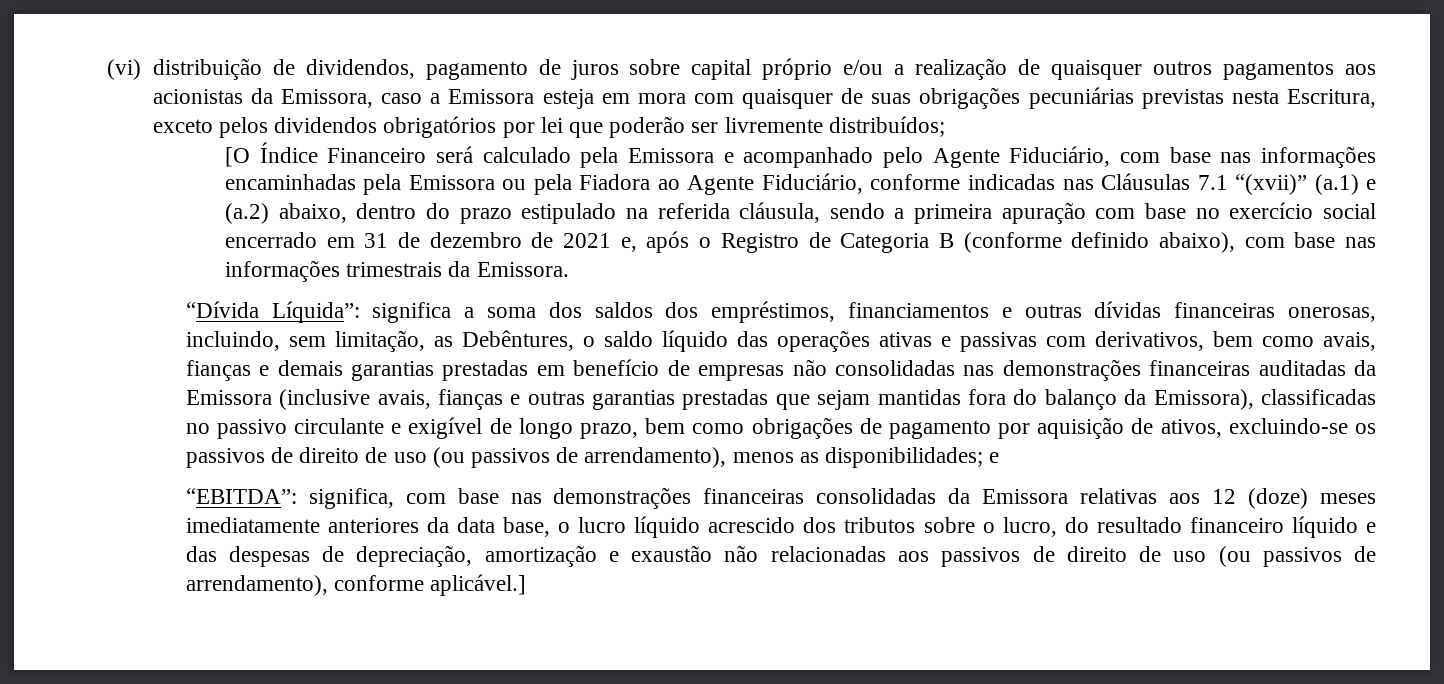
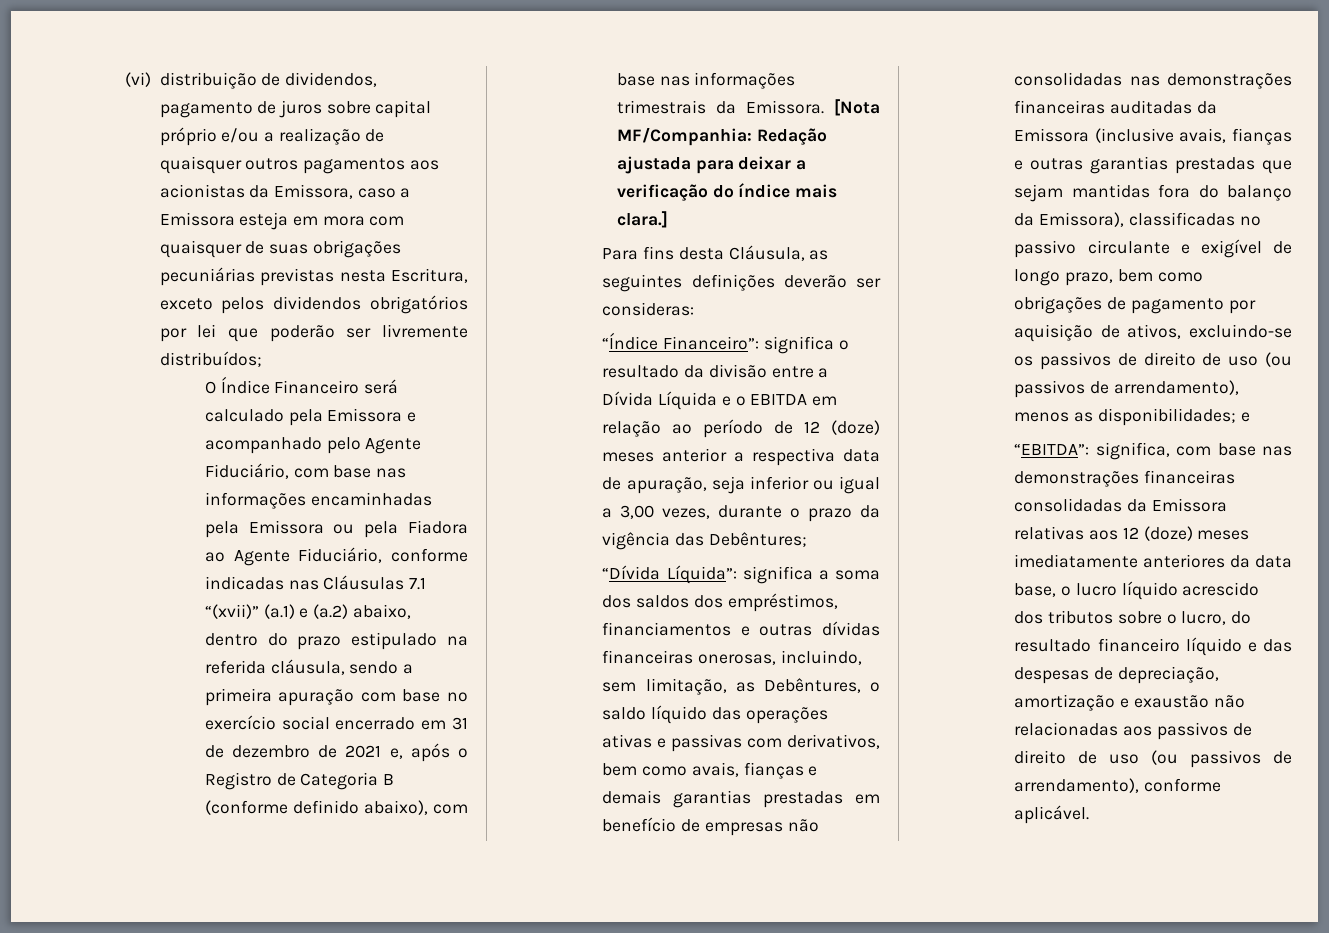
[224,147,250,167] [O -> [204,381,216,394] O
(569, 269) none -> [834,99,880,116] [616,127,827,146] [616,156,806,174] [616,183,837,202] [616,211,668,228] [602,245,829,261] [602,274,881,292] [602,302,695,316] [602,332,849,354] [602,364,829,378] [602,391,838,410] [602,419,881,438] [602,448,880,466] [602,476,880,494] [602,505,880,522] [602,532,807,550] [Nota MF/Companhia: Redação ajustada para deixar a verificação do índice mais clara.] // Para fins desta Cláusula, as seguintes definições deverão ser consideras: // “Índice Financeiro”: significa o resultado da divisão entre a Dívida Líquida e o EBITDA em relação ao período de 12 (doze) meses anterior a respectiva data de apuração, seja inferior ou igual a 3,00 vezes, durante o prazo da vigência das Debêntures;
[430,574,527,596] aplicável.] -> [1014,805,1090,824] aplicável.

